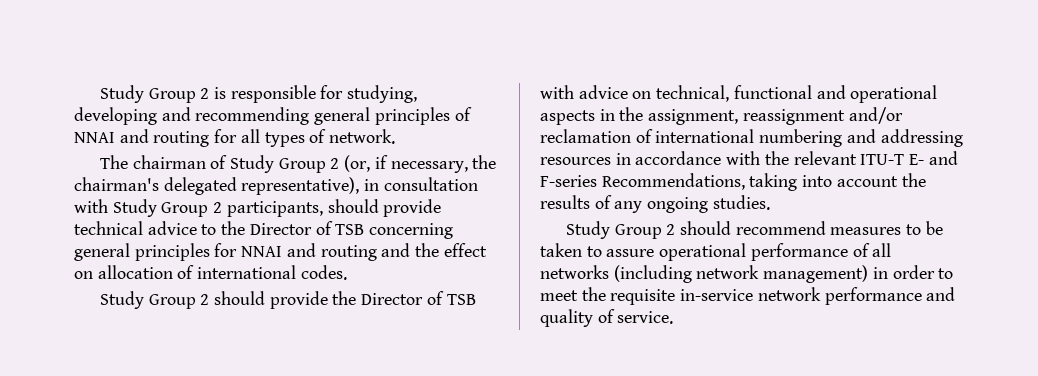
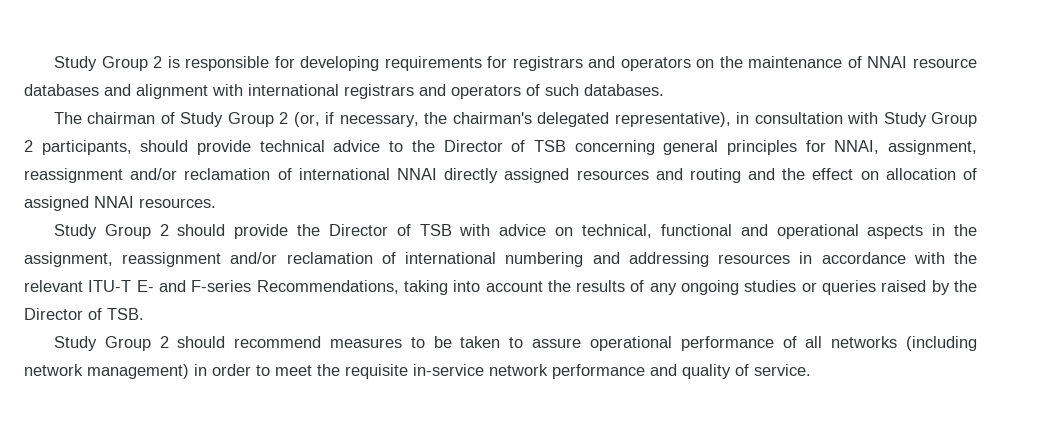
[347,85,418,103] [74,107,472,125] [74,129,396,147] studying, developing and recommending general principles of NNAI and routing for all types of network. -> [300,56,978,71] [24,84,664,99] developing requirements for registrars and operators on the maintenance of NNAI resource databases and alignment with international registrars and operators of such databases.
[241,246,283,257] NNAI -> [834,140,977,155] [24,168,649,183] NNAI, assignment, reassignment and/or reclamation of international NNAI directly assigned resources
[197,265,347,280] international codes. -> [24,196,216,211] assigned NNAI resources.
[712,195,770,210] studies. -> [744,280,977,295] [24,308,144,320] studies or queries raised by the Director of TSB.

